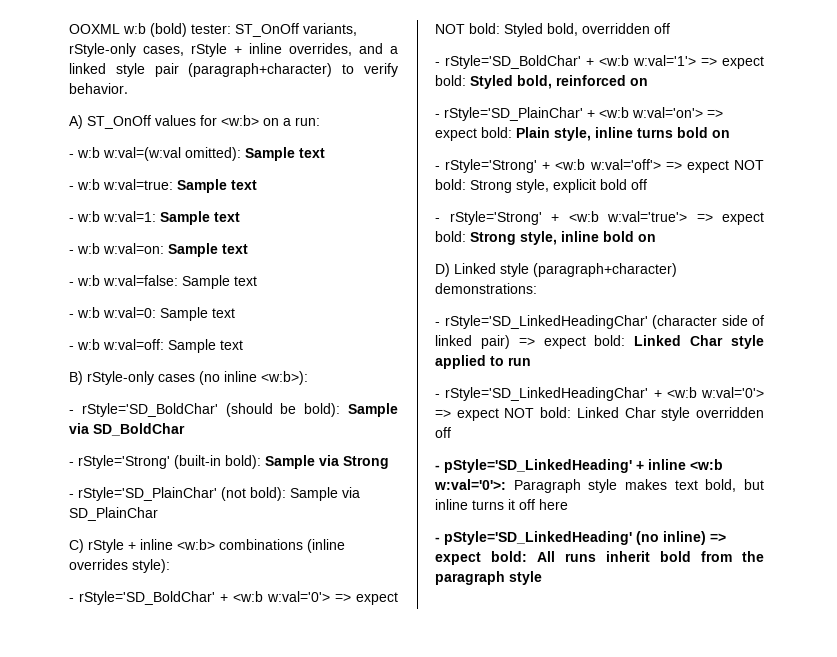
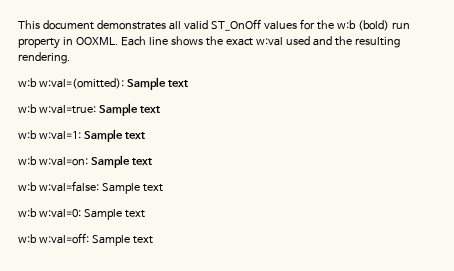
[69,23,357,37] [69,43,398,57] [69,63,398,77] [69,83,128,94] [69,115,320,129] [69,147,325,161] [69,186,74,190] OOXML w:b (bold) tester: ST_OnOff variants, rStyle-only cases, rStyle + inline overrides, and a linked style pair (paragraph+character) to verify behavior. // A) ST_OnOff values for <w:b> on a run: // - w:b w:val=(w:val omitted): Sample text // - -> [18,19,410,31] [18,36,400,49] [18,52,70,64] [18,77,188,90] This document demonstrates all valid ST_OnOff values for the w:b (bold) run property in OOXML. Each line shows the exact w:val used and the resulting rendering. // w:b w:val=(omitted): Sample text //
[69,218,74,222] - -> (160, 110) none
[69,250,74,254] - -> (145, 136) none
[69,282,74,286] - -> (152, 162) none
[69,314,74,318] - -> (163, 188) none
[69,346,74,350] - -> (145, 214) none
[69,371,308,385] [69,403,399,417] [69,423,185,436] [69,455,389,469] [69,487,360,501] [69,507,158,521] [69,539,345,553] [69,559,170,573] [69,591,398,605] [435,23,670,37] [435,55,764,69] [435,75,648,89] [435,107,723,121] [435,127,730,141] [435,159,764,173] [435,179,647,193] [435,211,764,225] [435,231,656,245] [435,263,677,277] [435,283,537,294] [435,315,764,329] [435,335,764,349] [435,355,531,369] [435,387,764,401] [435,407,764,421] [435,427,451,438] [435,459,723,473] [434,479,764,493] [435,499,568,510] [435,531,726,545] [435,551,764,565] [435,571,542,585] // B) rStyle-only cases (no inline <w:b>): // - rStyle='SD_BoldChar' (should be bold): Sample via SD_BoldChar // - rStyle='Strong' (built-in bold): Sample via Strong // - rStyle='SD_PlainChar' (not bold): Sample via SD_PlainChar // C) rStyle + inline <w:b> combinations (inline overrides style): // - rStyle='SD_BoldChar' + <w:b w:val='0'> => expect NOT bold: Styled bold, overridden off // - rStyle='SD_BoldChar' + <w:b w:val='1'> => expect bold: Styled bold, reinforced on // - rStyle='SD_PlainChar' + <w:b w:val='on'> => expect bold: Plain style, inline turns bold on // - rStyle='Strong' + <w:b w:val='off'> => expect NOT bold: Strong style, explicit bold off // - rStyle='Strong' + <w:b w:val='true'> => expect bold: Strong style, inline bold on // D) Linked style (paragraph+character) demonstrations: // - rStyle='SD_LinkedHeadingChar' (character side of linked pair) => expect bold: Linked Char style applied to run // - rStyle='SD_LinkedHeadingChar' + <w:b w:val='0'> => expect NOT bold: Linked Char style overridden off // - pStyle='SD_LinkedHeading' + inline <w:b w:val='0'>: Paragraph style makes text bold, but inline turns it off here // - pStyle='SD_LinkedHeading' (no inline) => expect bold: All runs inherit bold from the paragraph style -> (153, 240) none

